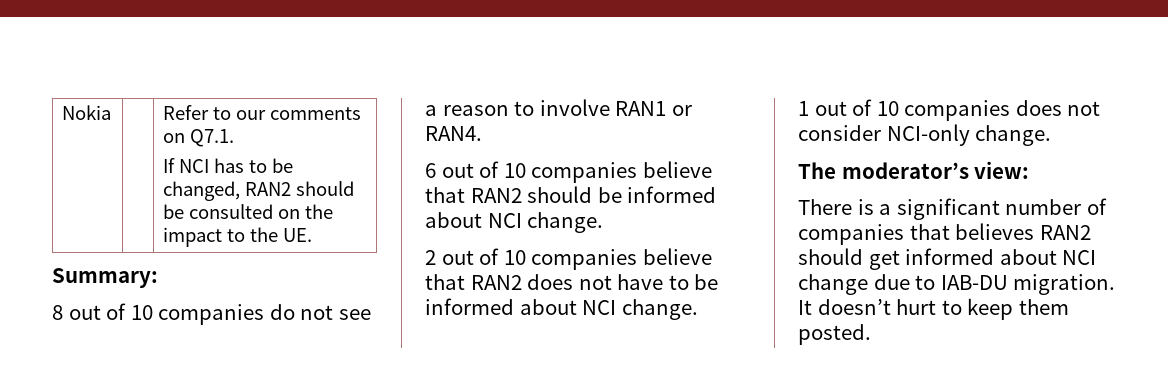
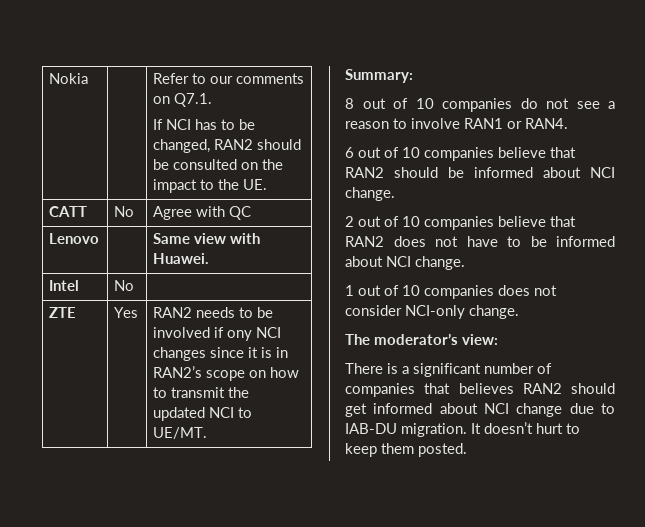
(313, 235) none -> [49,206,88,217] [114,206,135,217] [153,206,252,220] [49,233,100,244] [153,233,261,244] [153,253,210,264] [49,280,80,291] [114,280,135,291] [49,307,77,318] [114,307,139,318] [153,307,274,318] [153,327,282,341] [153,347,289,361] [153,366,300,381] [153,387,250,398] [153,407,253,421] [153,427,208,439] // CATT | No | Agree with QC // Lenovo | | Same view with Huawei. // Intel | No | // ZTE | Yes | RAN2 needs to be involved if ony NCI changes since it is in RAN2’s scope on how to transmit the updated NCI to UE/MT.

